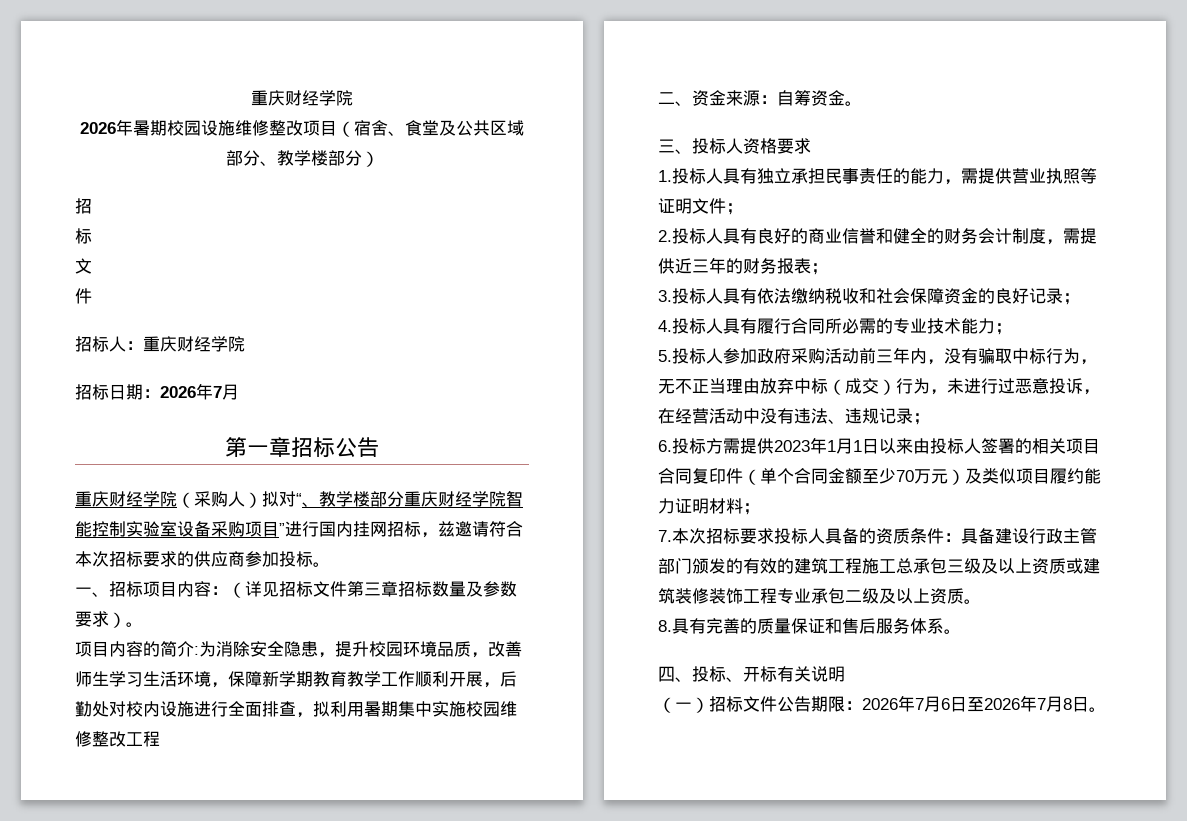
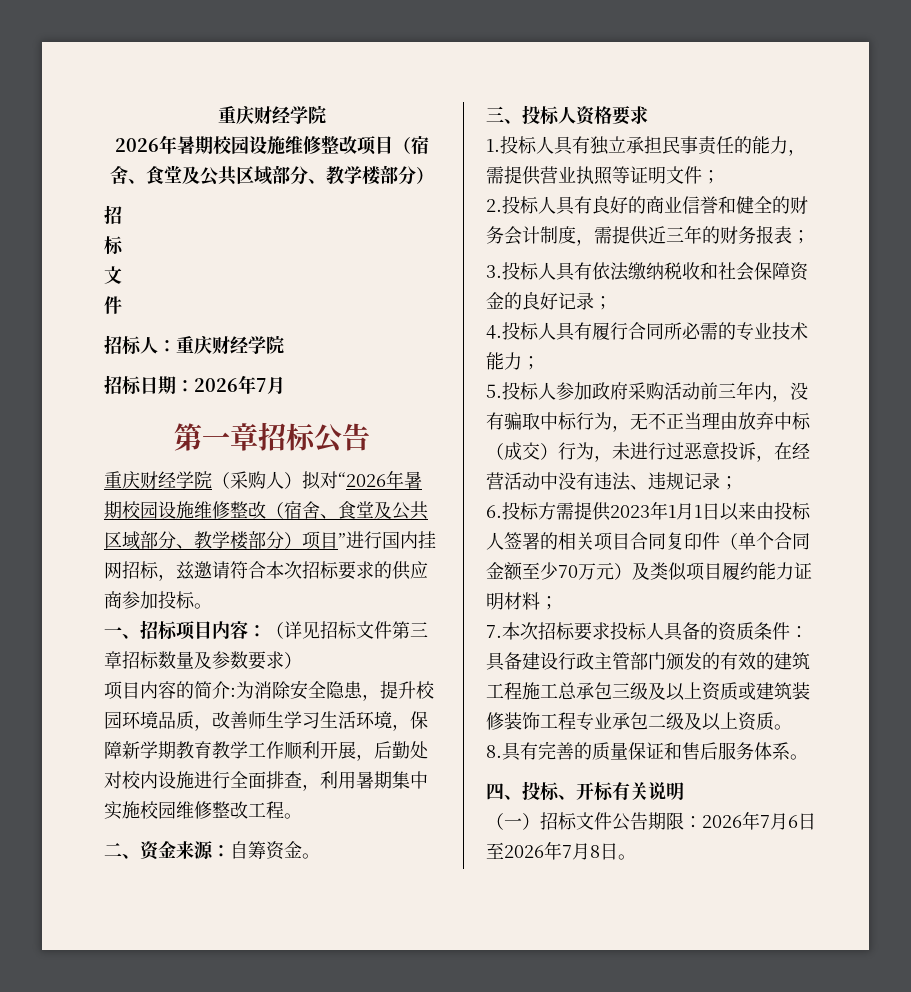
[296,490,523,507] [75,521,245,537] “、教学楼部分重庆财经学院智能控制实验室设备采购 -> [338,470,422,489] [104,501,428,520] [104,531,302,550] “2026年暑期校园设施维修整改（宿舍、食堂及公共区域部分、教学楼部分）
[126,622,143,627] 。 -> (302, 660) none
[313,701,330,717] 拟 -> (320, 787) none
(160, 739) none -> [284,813,302,819] 。

